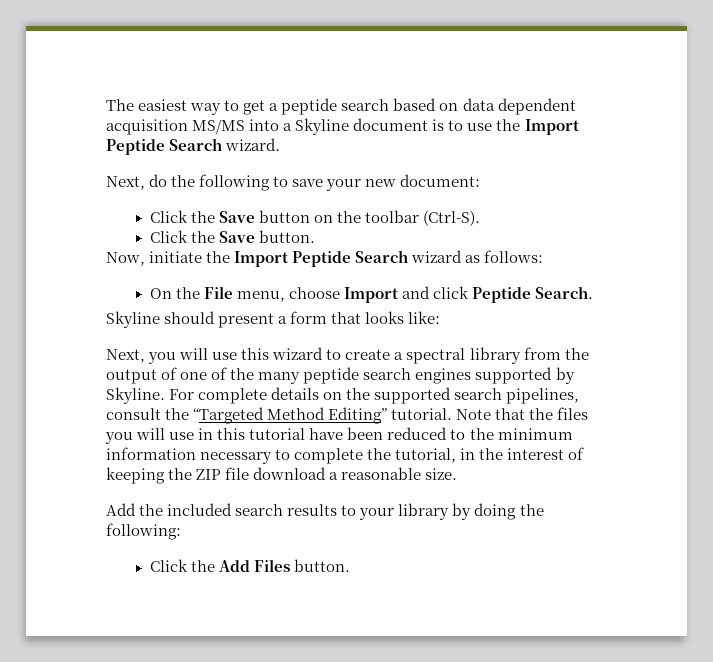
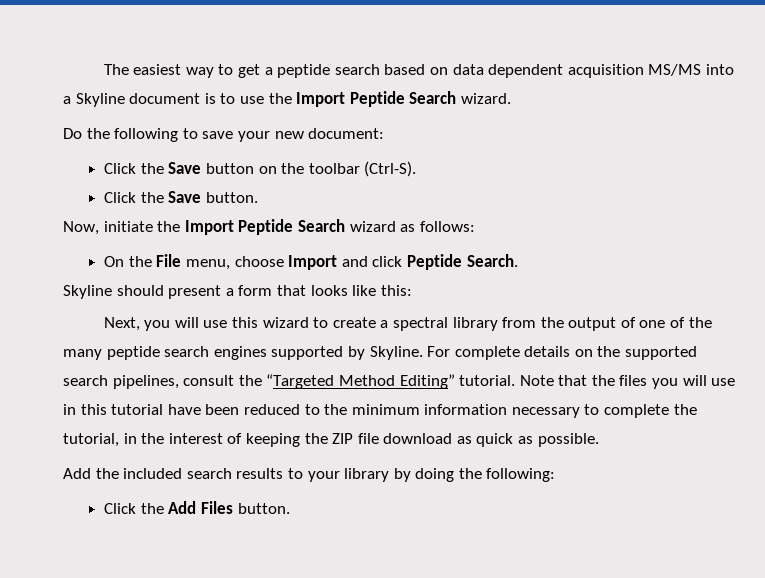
[106,174,168,190] Next, do -> [63,128,82,139] Do
[408,311,441,324] like: -> [352,285,412,296] like this:
[329,467,458,480] a reasonable size. -> [456,433,599,447] as quick as possible.

